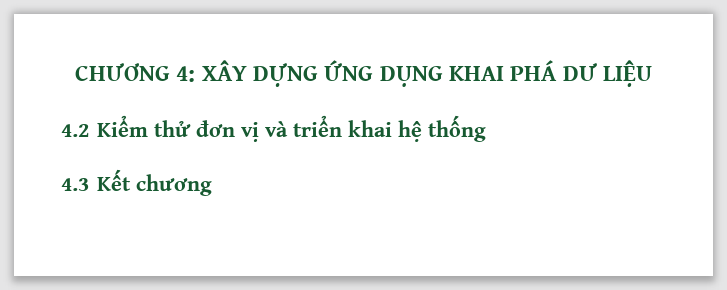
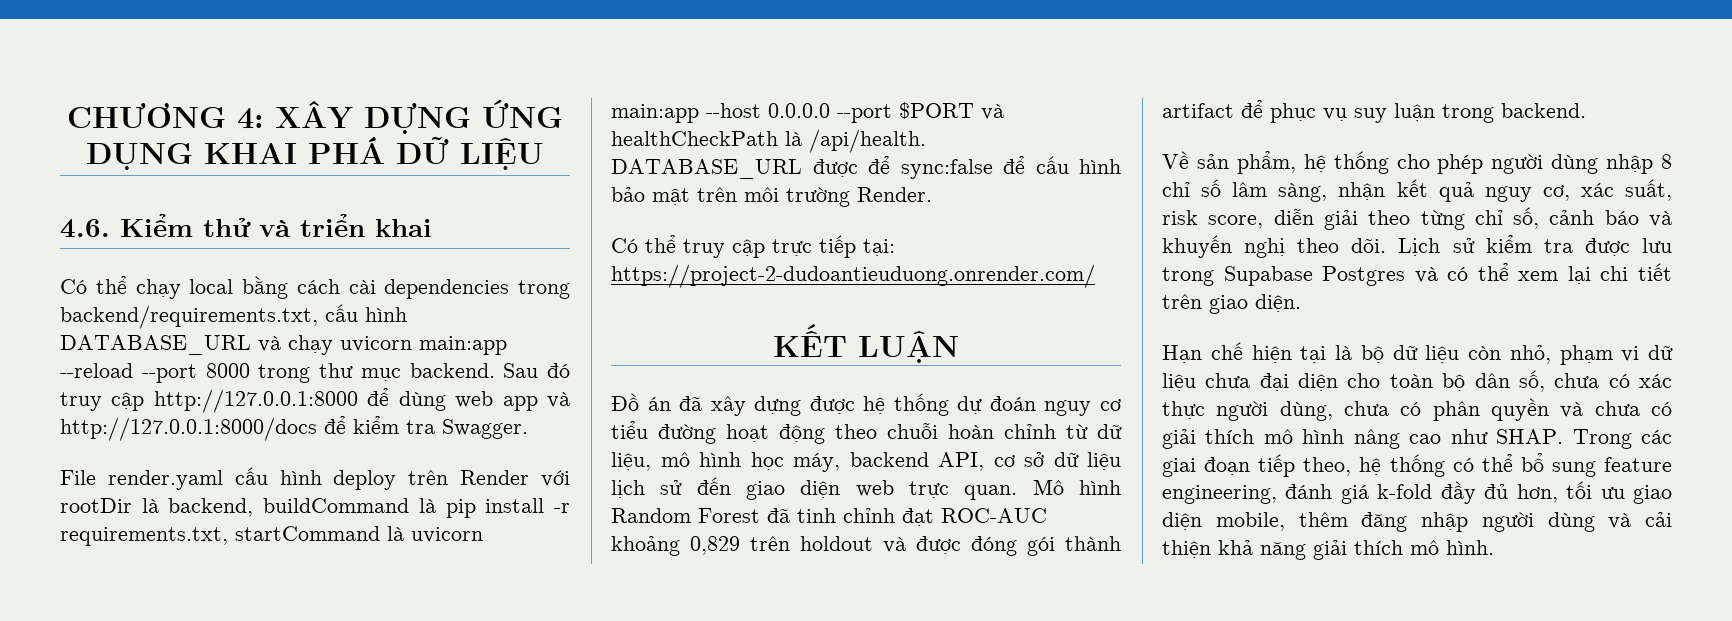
[562,63,597,81] DƯ -> [396,137,449,164] DỮ
[61,124,89,137] 4.2 -> [60,219,110,238] 4.6.
[196,120,259,142] đơn vị -> (251, 227) none
[398,115,486,142] [61,169,212,196] hệ thống // 4.3 Kết chương -> [60,276,570,299] [60,304,407,329] [60,335,507,355] [60,363,570,383] [60,388,571,413] [60,416,528,441] [60,467,570,490] [60,498,570,518] [60,526,483,546] [611,102,1004,123] [611,129,926,153] [611,156,1121,179] [611,187,932,207] [611,235,895,258] [611,264,1095,288] [773,324,959,363] [611,393,1121,416] [611,421,1122,444] [611,452,1121,472] [611,477,1121,500] [611,508,1047,526] [611,536,1121,556] [1162,100,1586,123] [1162,151,1672,174] [1162,179,1672,202] [1162,207,1672,230] [1162,235,1672,258] [1162,263,1672,286] [1162,294,1301,314] [1162,342,1673,365] [1162,370,1672,392] [1162,398,1672,421] [1162,429,1672,449] [1162,453,1672,477] [1162,481,1672,504] [1162,512,1672,532] [1162,540,1494,560] // Có thể chạy local bằng cách cài dependencies trong backend/requirements.txt, cấu hình DATABASE_URL và chạy uvicorn main:app --reload --port 8000 trong thư mục backend. Sau đó truy cập http://127.0.0.1:8000 để dùng web app và http://127.0.0.1:8000/docs để kiểm tra Swagger. // File render.yaml cấu hình deploy trên Render với rootDir là backend, buildCommand là pip install -r requirements.txt, startCommand là uvicorn main:app --host 0.0.0.0 --port $PORT và healthCheckPath là /api/health. DATABASE_URL được để sync:false để cấu hình bảo mật trên môi trường Render. // Có thể truy cập trực tiếp tại: https://project-2-dudoantieuduong.onrender.com/ // KẾT LUẬN // Đồ án đã xây dựng được hệ thống dự đoán nguy cơ tiểu đường hoạt động theo chuỗi hoàn chỉnh từ dữ liệu, mô hình học máy, backend API, cơ sở dữ liệu lịch sử đến giao diện web trực quan. Mô hình Random Forest đã tinh chỉnh đạt ROC-AUC khoảng 0,829 trên holdout và được đóng gói thành artifact để phục vụ suy luận trong backend. // Về sản phẩm, hệ thống cho phép người dùng nhập 8 chỉ số lâm sàng, nhận kết quả nguy cơ, xác suất, risk score, diễn giải theo từng chỉ số, cảnh báo và khuyến nghị theo dõi. Lịch sử kiểm tra được lưu trong Supabase Postgres và có thể xem lại chi tiết trên giao diện. // Hạn chế hiện tại là bộ dữ liệu còn nhỏ, phạm vi dữ liệu chưa đại diện cho toàn bộ dân số, chưa có xác thực người dùng, chưa có phân quyền và chưa có giải thích mô hình nâng cao như SHAP. Trong các giai đoạn tiếp theo, hệ thống có thể bổ sung feature engineering, đánh giá k-fold đầy đủ hơn, tối ưu giao diện mobile, thêm đăng nhập người dùng và cải thiện khả năng giải thích mô hình.

